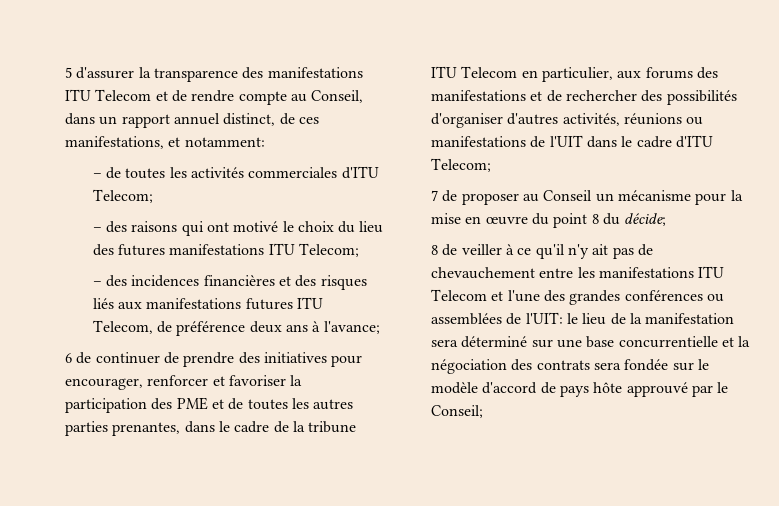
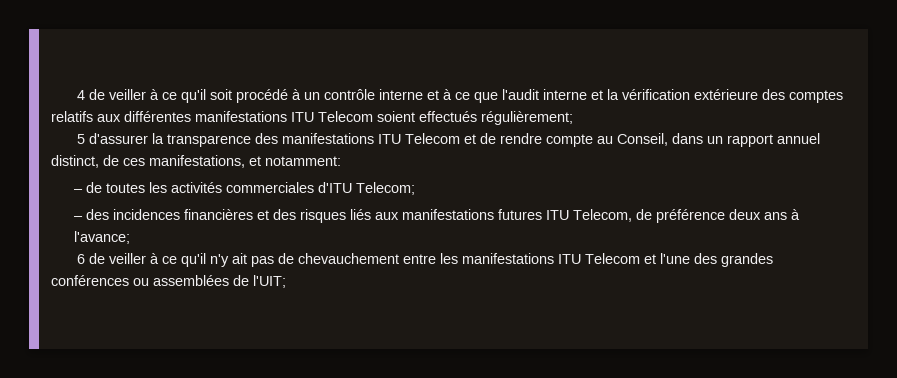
(65, 72) none -> [76,89,843,103] [51,111,573,125] 4 de veiller à ce qu'il soit procédé à un contrôle interne et à ce que l'audit interne et la vérification extérieure des comptes relatifs aux différentes manifestations ITU Telecom soient effectués régulièrement; //
[92,221,384,236] [92,243,359,257] // – des raisons qui ont motivé le choix du lieu des futures manifestations ITU Telecom; -> (416, 188) none
[95,352,363,367] [65,375,303,390] [65,397,354,413] [65,421,357,436] [431,66,718,82] [431,90,737,105] [431,113,704,128] [431,135,713,148] [431,158,491,172] [431,190,743,205] [431,213,667,228] [431,244,458,256] continuer de prendre des initiatives pour encourager, renforcer et favoriser la participation des PME et de toutes les autres parties prenantes, dans le cadre de la tribune ITU Telecom en particulier, aux forums des manifestations et de rechercher des possibilités d'organiser d'autres activités, réunions ou manifestations de l'UIT dans le cadre d'ITU Telecom; // 7 de proposer au Conseil un mécanisme pour la mise en œuvre du point 8 du décide; // 8 de -> (105, 258) none
[525,312,735,325] [431,336,751,348] [431,359,709,374] [431,382,729,397] [431,405,483,418] l'UIT: le lieu de la manifestation sera déterminé sur une base concurrentielle et la négociation des contrats sera fondée sur le modèle d'accord de pays hôte approuvé par le Conseil; -> [253,275,286,288] l'UIT;

